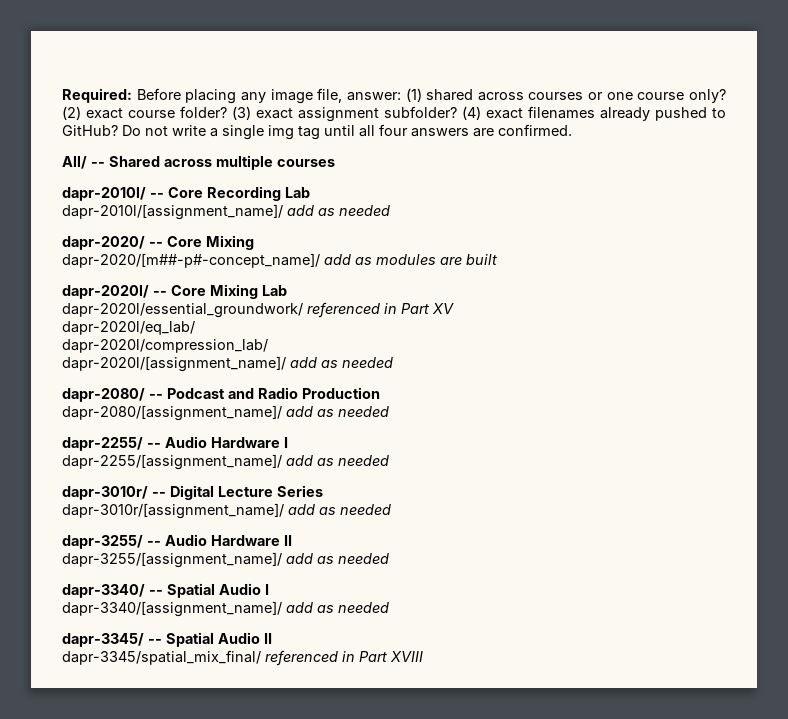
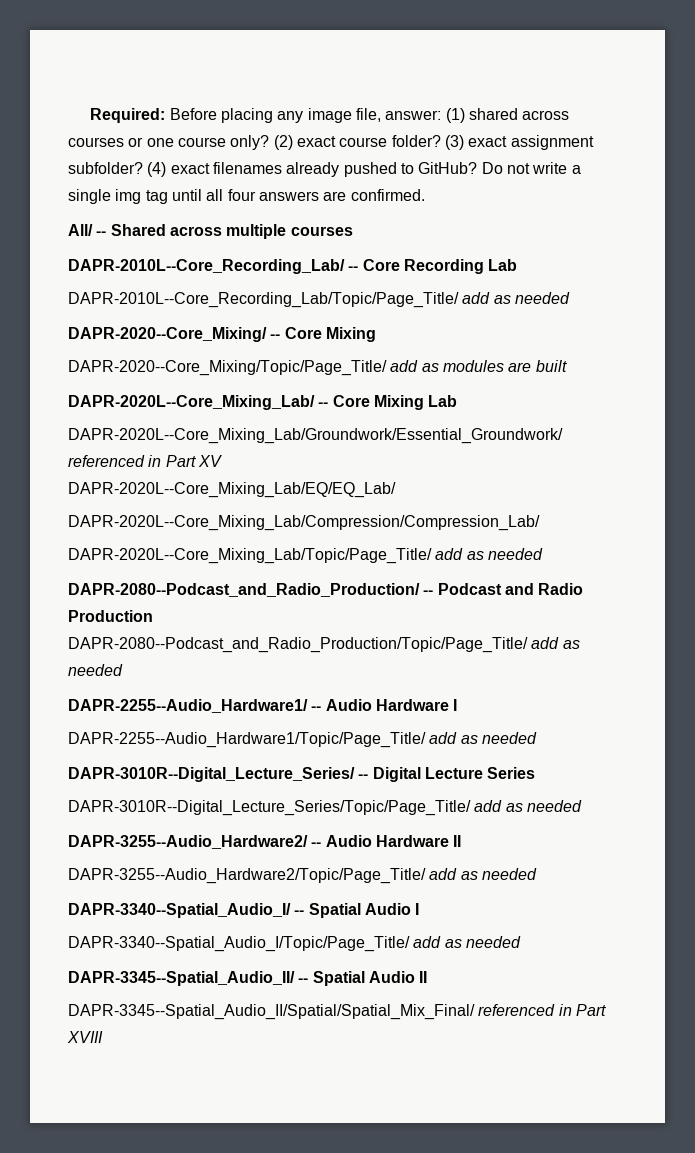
[62,187,146,201] dapr-2010l/ -> [68,259,345,274] DAPR-2010L--Core_Recording_Lab/
[62,204,390,220] [62,236,145,250] dapr-2010l/[assignment_name]/ add as needed // dapr-2020/ -> [68,292,570,308] [68,327,267,342] DAPR-2010L--Core_Recording_Lab/Topic/Page_Title/ add as needed // DAPR-2020--Core_Mixing/
[62,253,320,268] dapr-2020/[m##-p#-concept_name]/ -> [68,360,387,376] DAPR-2020--Core_Mixing/Topic/Page_Title/
[62,285,149,299] dapr-2020l/ -> [68,395,315,410] DAPR-2020L--Core_Mixing_Lab/
[62,303,303,318] dapr-2020l/essential_groundwork/ -> [68,428,563,444] DAPR-2020L--Core_Mixing_Lab/Groundwork/Essential_Groundwork/
[62,321,195,335] [62,339,268,353] [62,356,393,372] [62,388,145,402] dapr-2020l/eq_lab/ // dapr-2020l/compression_lab/ // dapr-2020l/[assignment_name]/ add as needed // dapr-2080/ -> [68,482,396,498] [68,515,540,531] [68,548,543,564] [68,583,420,597] DAPR-2020L--Core_Mixing_Lab/EQ/EQ_Lab/ // DAPR-2020L--Core_Mixing_Lab/Compression/Compression_Lab/ // DAPR-2020L--Core_Mixing_Lab/Topic/Page_Title/ add as needed // DAPR-2080--Podcast_and_Radio_Production/
[62,405,389,421] [62,437,143,451] dapr-2080/[assignment_name]/ add as needed // dapr-2255/ -> [68,637,580,653] [68,664,123,676] [68,699,308,713] DAPR-2080--Podcast_and_Radio_Production/Topic/Page_Title/ add as needed // DAPR-2255--Audio_Hardware1/
[62,454,389,470] [62,486,148,500] dapr-2255/[assignment_name]/ add as needed // dapr-3010r/ -> [68,732,537,748] [68,767,355,782] DAPR-2255--Audio_Hardware1/Topic/Page_Title/ add as needed // DAPR-3010R--Digital_Lecture_Series/
[62,503,391,519] [62,535,143,549] dapr-3010r/[assignment_name]/ add as needed // dapr-3255/ -> [68,800,582,816] [68,835,308,849] DAPR-3010R--Digital_Lecture_Series/Topic/Page_Title/ add as needed // DAPR-3255--Audio_Hardware2/
[62,552,389,568] [62,584,145,598] dapr-3255/[assignment_name]/ add as needed // dapr-3340/ -> [68,868,537,884] [68,903,291,918] DAPR-3255--Audio_Hardware2/Topic/Page_Title/ add as needed // DAPR-3340--Spatial_Audio_I/
[62,601,389,617] [62,633,144,647] dapr-3340/[assignment_name]/ add as needed // dapr-3345/ -> [68,936,521,952] [68,971,295,986] DAPR-3340--Spatial_Audio_I/Topic/Page_Title/ add as needed // DAPR-3345--Spatial_Audio_II/
[62,650,261,665] dapr-3345/spatial_mix_final/ -> [68,1004,475,1020] DAPR-3345--Spatial_Audio_II/Spatial/Spatial_Mix_Final/

